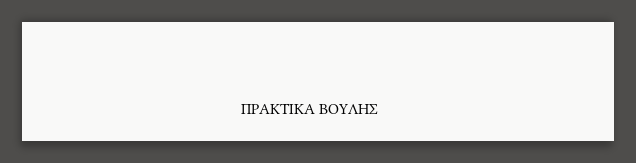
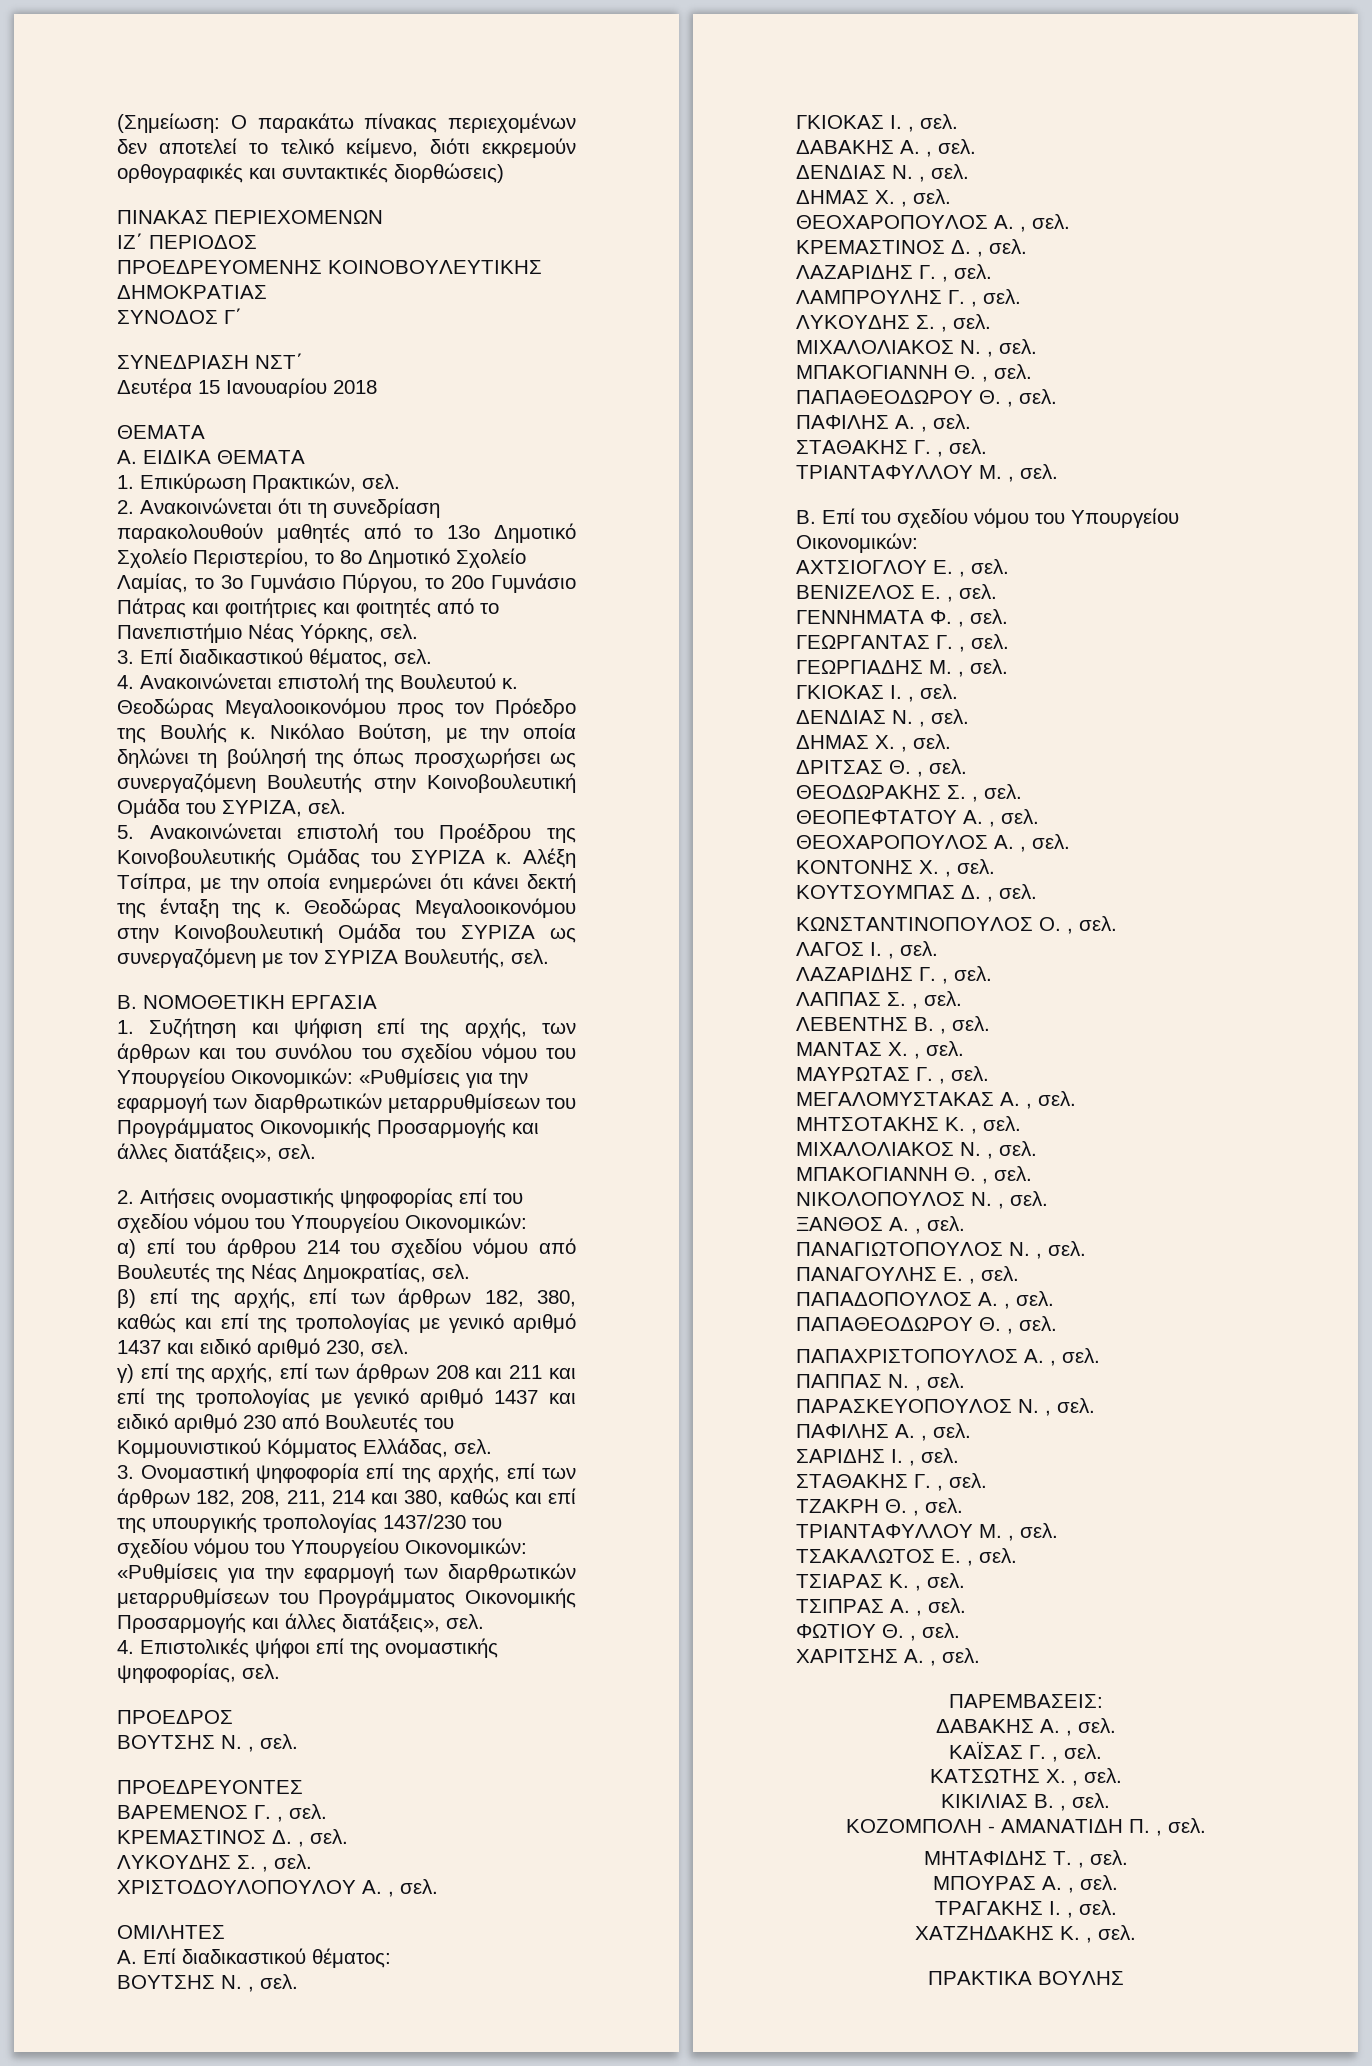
(240, 108) none -> [117,113,576,133] [117,138,576,158] [117,163,504,183] [117,210,383,224] [117,233,257,249] [117,260,542,274] [117,285,267,299] [117,308,242,324] [117,353,303,369] [117,378,377,398] [117,425,205,439] [117,450,305,464] [117,473,400,493] [117,498,440,518] [117,523,576,543] [117,548,526,568] [117,573,576,593] [117,598,499,618] [117,623,418,643] [117,648,432,668] [117,673,518,693] [117,698,576,718] [117,723,576,743] [117,748,576,768] [117,773,576,793] [117,798,346,818] [117,823,576,843] [117,848,576,868] [117,873,576,893] [117,898,576,918] [117,923,576,943] [117,948,549,968] [117,995,377,1009] [117,1018,576,1038] [117,1043,576,1063] [117,1068,528,1088] [117,1093,576,1113] [117,1118,539,1138] [117,1143,316,1163] [117,1188,523,1208] [117,1213,527,1233] [117,1238,576,1258] [117,1263,470,1283] [117,1288,576,1308] [117,1313,576,1333] [117,1338,409,1358] [117,1363,576,1383] [117,1388,576,1408] [117,1413,454,1433] [117,1438,492,1458] [117,1463,577,1483] [117,1488,576,1508] [117,1513,502,1533] [117,1538,527,1558] [117,1563,576,1583] [117,1588,576,1608] [117,1613,484,1633] [117,1638,498,1658] [117,1663,280,1683] [117,1710,233,1724] [117,1734,298,1752] [117,1780,303,1794] [117,1804,327,1822] [117,1829,348,1847] [117,1854,312,1872] [117,1879,438,1897] [117,1925,225,1939] [117,1948,391,1968] [117,1974,298,1992] [796,114,958,132] [796,139,976,157] [796,164,969,182] [796,189,951,207] [796,214,1070,232] [796,239,1027,257] [796,264,992,282] [796,289,1021,307] [796,314,991,332] [796,339,1037,357] [796,364,1032,382] [796,389,1057,407] [796,414,971,432] [796,439,987,457] [796,464,1058,482] [796,508,1179,528] [796,533,918,553] [796,559,1009,577] [796,584,997,602] [796,609,1008,627] [796,634,1009,652] [796,659,1008,677] [796,684,958,702] [796,709,969,727] [796,734,951,752] [796,759,967,777] [796,784,1022,802] [796,809,1039,827] [796,834,1070,852] [796,859,995,877] [796,884,1037,902] [796,916,1117,934] [796,941,938,959] [796,966,992,984] [796,991,962,1009] [796,1016,990,1034] [796,1041,964,1059] [796,1066,989,1084] [796,1091,1076,1109] [796,1116,1021,1134] [796,1141,1037,1159] [796,1166,1032,1184] [796,1191,1048,1209] [796,1216,965,1234] [796,1241,1086,1259] [796,1266,1019,1284] [796,1291,1054,1309] [796,1316,1057,1334] [796,1348,1100,1366] [796,1373,965,1391] [796,1398,1095,1416] [796,1423,971,1441] [796,1448,959,1466] [796,1473,987,1491] [796,1498,963,1516] [796,1523,1058,1541] [796,1548,1017,1566] [796,1573,965,1591] [796,1598,966,1616] [796,1623,960,1641] [796,1648,980,1666] [948,1694,1103,1708] [935,1718,1116,1736] [949,1741,1102,1762] [929,1768,1122,1786] [941,1793,1110,1811] [845,1818,1206,1836] [923,1850,1128,1868] [933,1875,1118,1893] [934,1900,1117,1918] [915,1925,1136,1943] (Σημείωση: Ο παρακάτω πίνακας περιεχομένων δεν αποτελεί το τελικό κείμενο, διότι εκκρεμούν ορθογραφικές και συντακτικές διορθώσεις) // ΠΙΝΑΚΑΣ ΠΕΡΙΕΧΟΜΕΝΩΝ // ΙΖ΄ ΠΕΡΙΟΔΟΣ // ΠΡΟΕΔΡΕΥΟΜΕΝΗΣ ΚΟΙΝΟΒΟΥΛΕΥΤΙΚΗΣ ΔΗΜΟΚΡΑΤΙΑΣ // ΣΥΝΟΔΟΣ Γ΄ // ΣΥΝΕΔΡΙΑΣΗ ΝΣΤ΄ // Δευτέρα 15 Ιανουαρίου 2018 // ΘΕΜΑΤΑ // Α. ΕΙΔΙΚΑ ΘΕΜΑΤΑ // 1. Επικύρωση Πρακτικών, σελ. // 2. Ανακοινώνεται ότι τη συνεδρίαση παρακολουθούν μαθητές από το 13ο Δημοτικό Σχολείο Περιστερίου, το 8ο Δημοτικό Σχολείο Λαμίας, το 3ο Γυμνάσιο Πύργου, το 20ο Γυμνάσιο Πάτρας και φοιτήτριες και φοιτητές από το Πανεπιστήμιο Νέας Υόρκης, σελ. // 3. Επί διαδικαστικού θέματος, σελ. // 4. Ανακοινώνεται επιστολή της Βουλευτού κ. Θεοδώρας Μεγαλοοικονόμου προς τον Πρόεδρο της Βουλής κ. Νικόλαο Βούτση, με την οποία δηλώνει τη βούλησή της όπως προσχωρήσει ως συνεργαζόμενη Βουλευτής στην Κοινοβουλευτική Ομάδα του ΣΥΡΙΖΑ, σελ. // 5. Ανακοινώνεται επιστολή του Προέδρου της Κοινοβουλευτικής Ομάδας του ΣΥΡΙΖΑ κ. Αλέξη Τσίπρα, με την οποία ενημερώνει ότι κάνει δεκτή της ένταξη της κ. Θεοδώρας Μεγαλοοικονόμου στην Κοινοβουλευτική Ομάδα του ΣΥΡΙΖΑ ως συνεργαζόμενη με τον ΣΥΡΙΖΑ Βουλευτής, σελ. // Β. ΝΟΜΟΘΕΤΙΚΗ ΕΡΓΑΣΙΑ // 1. Συζήτηση και ψήφιση επί της αρχής, των άρθρων και του συνόλου του σχεδίου νόμου του Υπουργείου Οικονομικών: «Ρυθμίσεις για την εφαρμογή των διαρθρωτικών μεταρρυθμίσεων του Προγράμματος Οικονομικής Προσαρμογής και άλλες διατάξεις», σελ. // 2. Αιτήσεις ονομαστικής ψηφοφορίας επί του σχεδίου νόμου του Υπουργείου Οικονομικών: // α) επί του άρθρου 214 του σχεδίου νόμου από Βουλευτές της Νέας Δημοκρατίας, σελ. // β) επί της αρχής, επί των άρθρων 182, 380, καθώς και επί της τροπολογίας με γενικό αριθμό 1437 και ειδικό αριθμό 230, σελ. // γ) επί της αρχής, επί των άρθρων 208 και 211 και επί της τροπολογίας με γενικό αριθμό 1437 και ειδικό αριθμό 230 από Βουλευτές του Κομμουνιστικού Κόμματος Ελλάδας, σελ. // 3. Ονομαστική ψηφοφορία επί της αρχής, επί των άρθρων 182, 208, 211, 214 και 380, καθώς και επί της υπουργικής τροπολογίας 1437/230 του σχεδίου νόμου του Υπουργείου Οικονομικών: «Ρυθμίσεις για την εφαρμογή των διαρθρωτικών μεταρρυθμίσεων του Προγράμματος Οικονομικής Προσαρμογής και άλλες διατάξεις», σελ. // 4. Επιστολικές ψήφοι επί της ονομαστικής ψηφοφορίας, σελ. // ΠΡΟΕΔΡΟΣ // ΒΟΥΤΣΗΣ Ν. , σελ. // ΠΡΟΕΔΡΕΥΟΝΤΕΣ // ΒΑΡΕΜΕΝΟΣ Γ. , σελ. // ΚΡΕΜΑΣΤΙΝΟΣ Δ. , σελ. // ΛΥΚΟΥΔΗΣ Σ. , σελ. // ΧΡΙΣΤΟΔΟΥΛΟΠΟΥΛΟΥ Α. , σελ. // ΟΜΙΛΗΤΕΣ // Α. Επί διαδικαστικού θέματος: // ΒΟΥΤΣΗΣ Ν. , σελ. // ΓΚΙΟΚΑΣ Ι. , σελ. // ΔΑΒΑΚΗΣ Α. , σελ. // ΔΕΝΔΙΑΣ Ν. , σελ. // ΔΗΜΑΣ Χ. , σελ. // ΘΕΟΧΑΡΟΠΟΥΛΟΣ Α. , σελ. // ΚΡΕΜΑΣΤΙΝΟΣ Δ. , σελ. // ΛΑΖΑΡΙΔΗΣ Γ. , σελ. // ΛΑΜΠΡΟΥΛΗΣ Γ. , σελ. // ΛΥΚΟΥΔΗΣ Σ. , σελ. // ΜΙΧΑΛΟΛΙΑΚΟΣ Ν. , σελ. // ΜΠΑΚΟΓΙΑΝΝΗ Θ. , σελ. // ΠΑΠΑΘΕΟΔΩΡΟΥ Θ. , σελ. // ΠΑΦΙΛΗΣ Α. , σελ. // ΣΤΑΘΑΚΗΣ Γ. , σελ. // ΤΡΙΑΝΤΑΦΥΛΛΟΥ Μ. , σελ. // Β. Επί του σχεδίου νόμου του Υπουργείου Οικονομικών: // ΑΧΤΣΙΟΓΛΟΥ Ε. , σελ. // ΒΕΝΙΖΕΛΟΣ Ε. , σελ. // ΓΕΝΝΗΜΑΤΑ Φ. , σελ. // ΓΕΩΡΓΑΝΤΑΣ Γ. , σελ. // ΓΕΩΡΓΙΑΔΗΣ Μ. , σελ. // ΓΚΙΟΚΑΣ Ι. , σελ. // ΔΕΝΔΙΑΣ Ν. , σελ. // ΔΗΜΑΣ Χ. , σελ. // ΔΡΙΤΣΑΣ Θ. , σελ. // ΘΕΟΔΩΡΑΚΗΣ Σ. , σελ. // ΘΕΟΠΕΦΤΑΤΟΥ Α. , σελ. // ΘΕΟΧΑΡΟΠΟΥΛΟΣ Α. , σελ. // ΚΟΝΤΟΝΗΣ Χ. , σελ. // ΚΟΥΤΣΟΥΜΠΑΣ Δ. , σελ. // ΚΩΝΣΤΑΝΤΙΝΟΠΟΥΛΟΣ Ο. , σελ. // ΛΑΓΟΣ Ι. , σελ. // ΛΑΖΑΡΙΔΗΣ Γ. , σελ. // ΛΑΠΠΑΣ Σ. , σελ. // ΛΕΒΕΝΤΗΣ Β. , σελ. // ΜΑΝΤΑΣ Χ. , σελ. // ΜΑΥΡΩΤΑΣ Γ. , σελ. // ΜΕΓΑΛΟΜΥΣΤΑΚΑΣ Α. , σελ. // ΜΗΤΣΟΤΑΚΗΣ Κ. , σελ. // ΜΙΧΑΛΟΛΙΑΚΟΣ Ν. , σελ. // ΜΠΑΚΟΓΙΑΝΝΗ Θ. , σελ. // ΝΙΚΟΛΟΠΟΥΛΟΣ Ν. , σελ. // ΞΑΝΘΟΣ Α. , σελ. // ΠΑΝΑΓΙΩΤΟΠΟΥΛΟΣ Ν. , σελ. // ΠΑΝΑΓΟΥΛΗΣ Ε. , σελ. // ΠΑΠΑΔΟΠΟΥΛΟΣ Α. , σελ. // ΠΑΠΑΘΕΟΔΩΡΟΥ Θ. , σελ. // ΠΑΠΑΧΡΙΣΤΟΠΟΥΛΟΣ Α. , σελ. // ΠΑΠΠΑΣ Ν. , σελ. // ΠΑΡΑΣΚΕΥΟΠΟΥΛΟΣ Ν. , σελ. // ΠΑΦΙΛΗΣ Α. , σελ. // ΣΑΡΙΔΗΣ Ι. , σελ. // ΣΤΑΘΑΚΗΣ Γ. , σελ. // ΤΖΑΚΡΗ Θ. , σελ. // ΤΡΙΑΝΤΑΦΥΛΛΟΥ Μ. , σελ. // ΤΣΑΚΑΛΩΤΟΣ Ε. , σελ. // ΤΣΙΑΡΑΣ Κ. , σελ. // ΤΣΙΠΡΑΣ Α. , σελ. // ΦΩΤΙΟΥ Θ. , σελ. // ΧΑΡΙΤΣΗΣ Α. , σελ. // ΠΑΡΕΜΒΑΣΕΙΣ: // ΔΑΒΑΚΗΣ Α. , σελ. // ΚΑΪΣΑΣ Γ. , σελ. // ΚΑΤΣΩΤΗΣ Χ. , σελ. // ΚΙΚΙΛΙΑΣ Β. , σελ. // ΚΟΖΟΜΠΟΛΗ - ΑΜΑΝΑΤΙΔΗ Π. , σελ. // ΜΗΤΑΦΙΔΗΣ Τ. , σελ. // ΜΠΟΥΡΑΣ Α. , σελ. // ΤΡΑΓΑΚΗΣ Ι. , σελ. // ΧΑΤΖΗΔΑΚΗΣ Κ. , σελ. //

